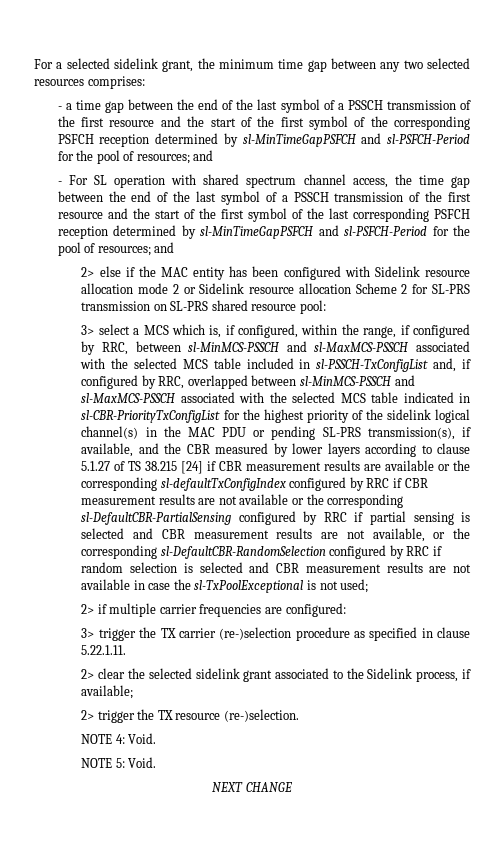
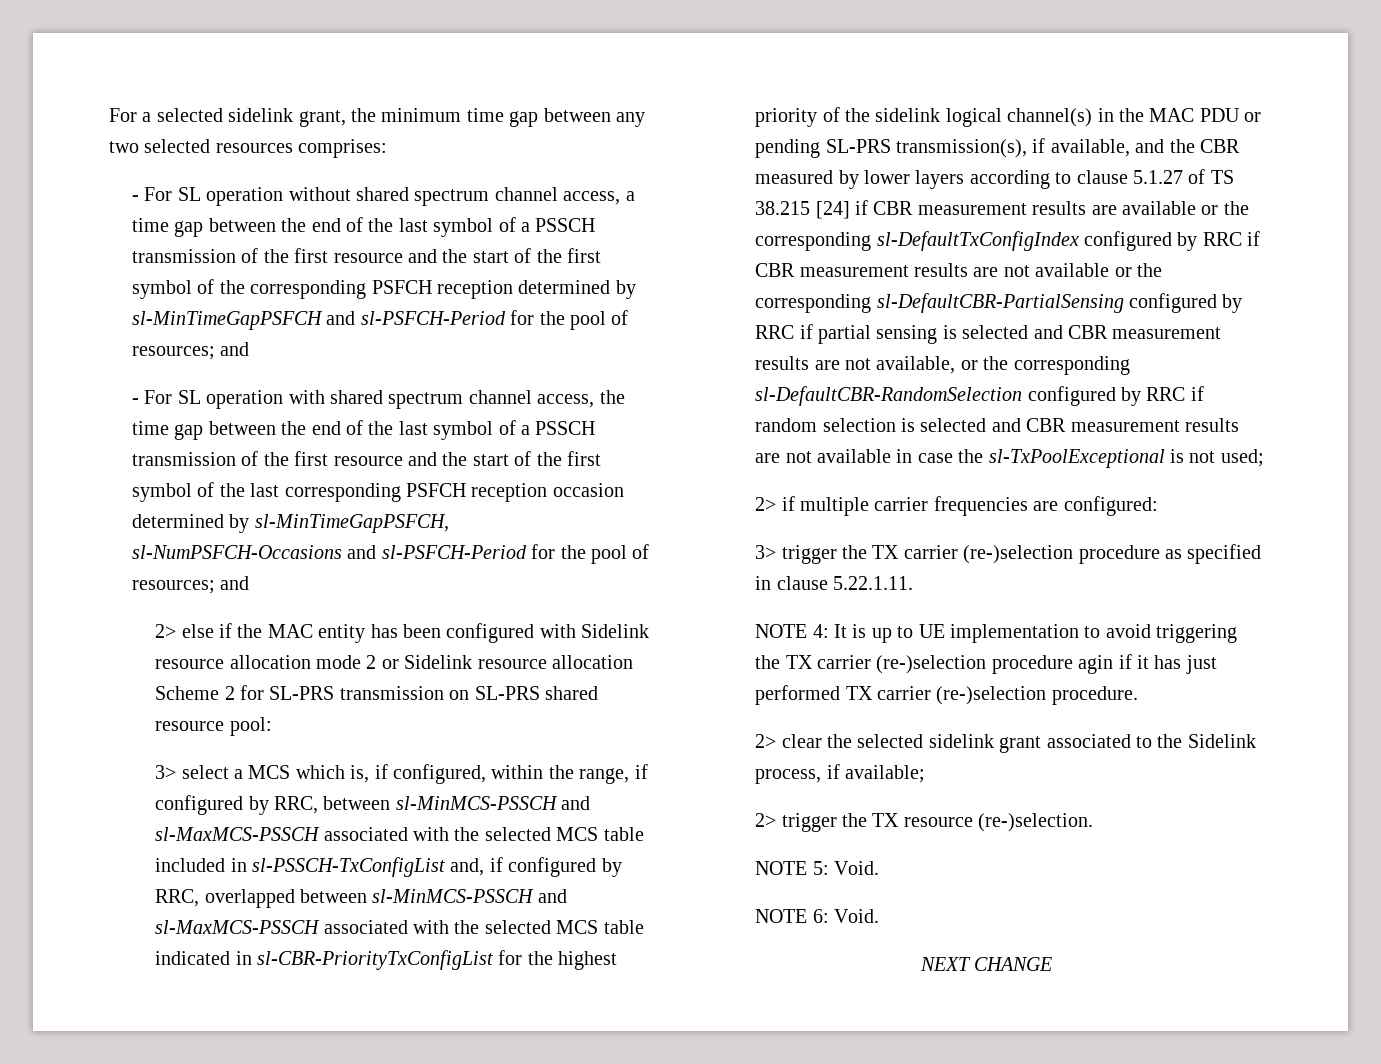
(62, 108) none -> [144,187,621,206] For SL operation without shared spectrum channel access,
[113,225,315,239] determined by sl-MinTimeGapPSFCH -> [552,483,624,497] [132,514,449,533] [132,545,343,559] occasion determined by sl-MinTimeGapPSFCH, sl-NumPSFCH-Occasions
[160,478,286,491] sl-defaultTxConfigIndex -> [876,231,1079,251] sl-DefaultTxConfigIndex
(127, 650) none -> [755,624,1238,643] [755,654,1217,674] [755,685,1138,705] // NOTE 4: It is up to UE implementation to avoid triggering the TX carrier (re-)selection procedure agin if it has just performed TX carrier (re-)selection procedure.
[115,734,125,744] 4: -> [812,861,829,875] 5:
[115,758,125,768] 5: -> [812,909,829,923] 6:

